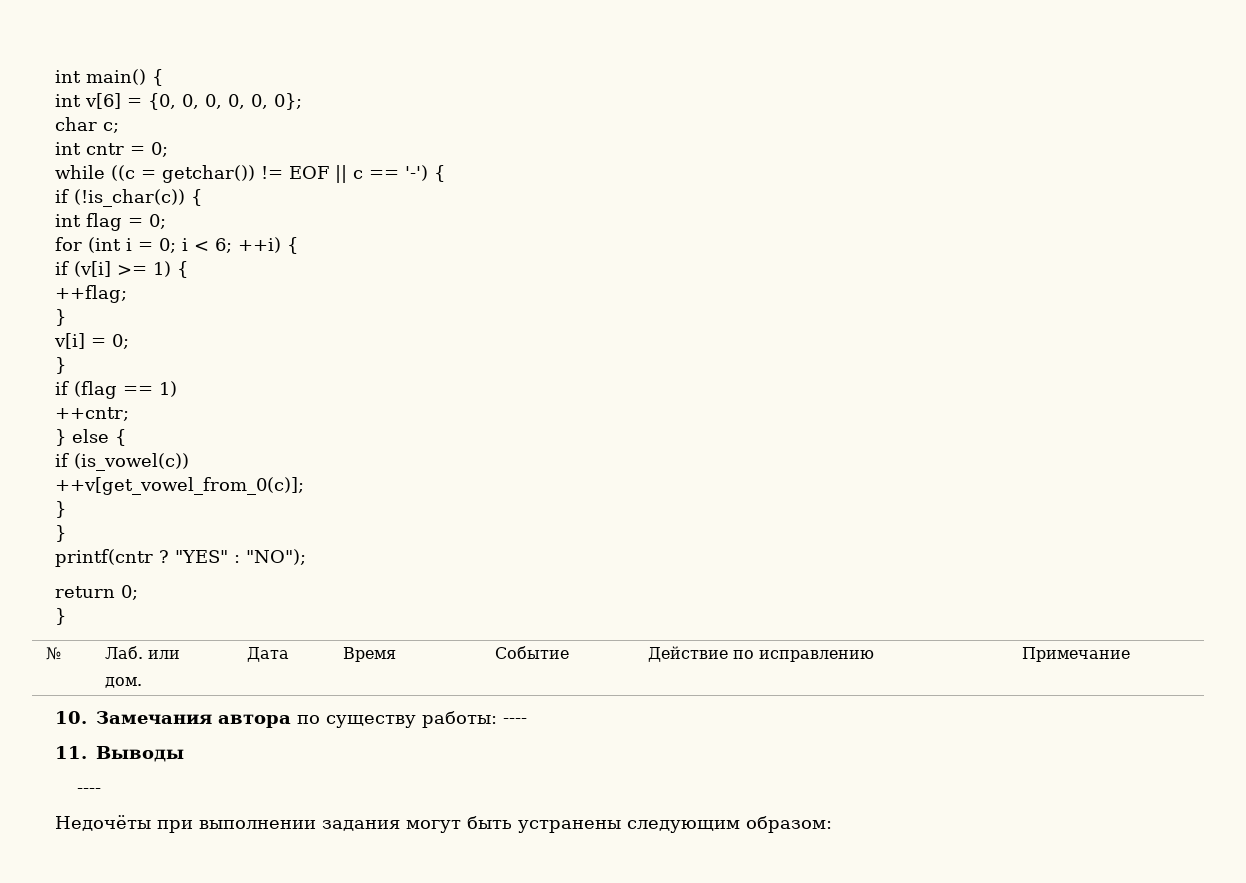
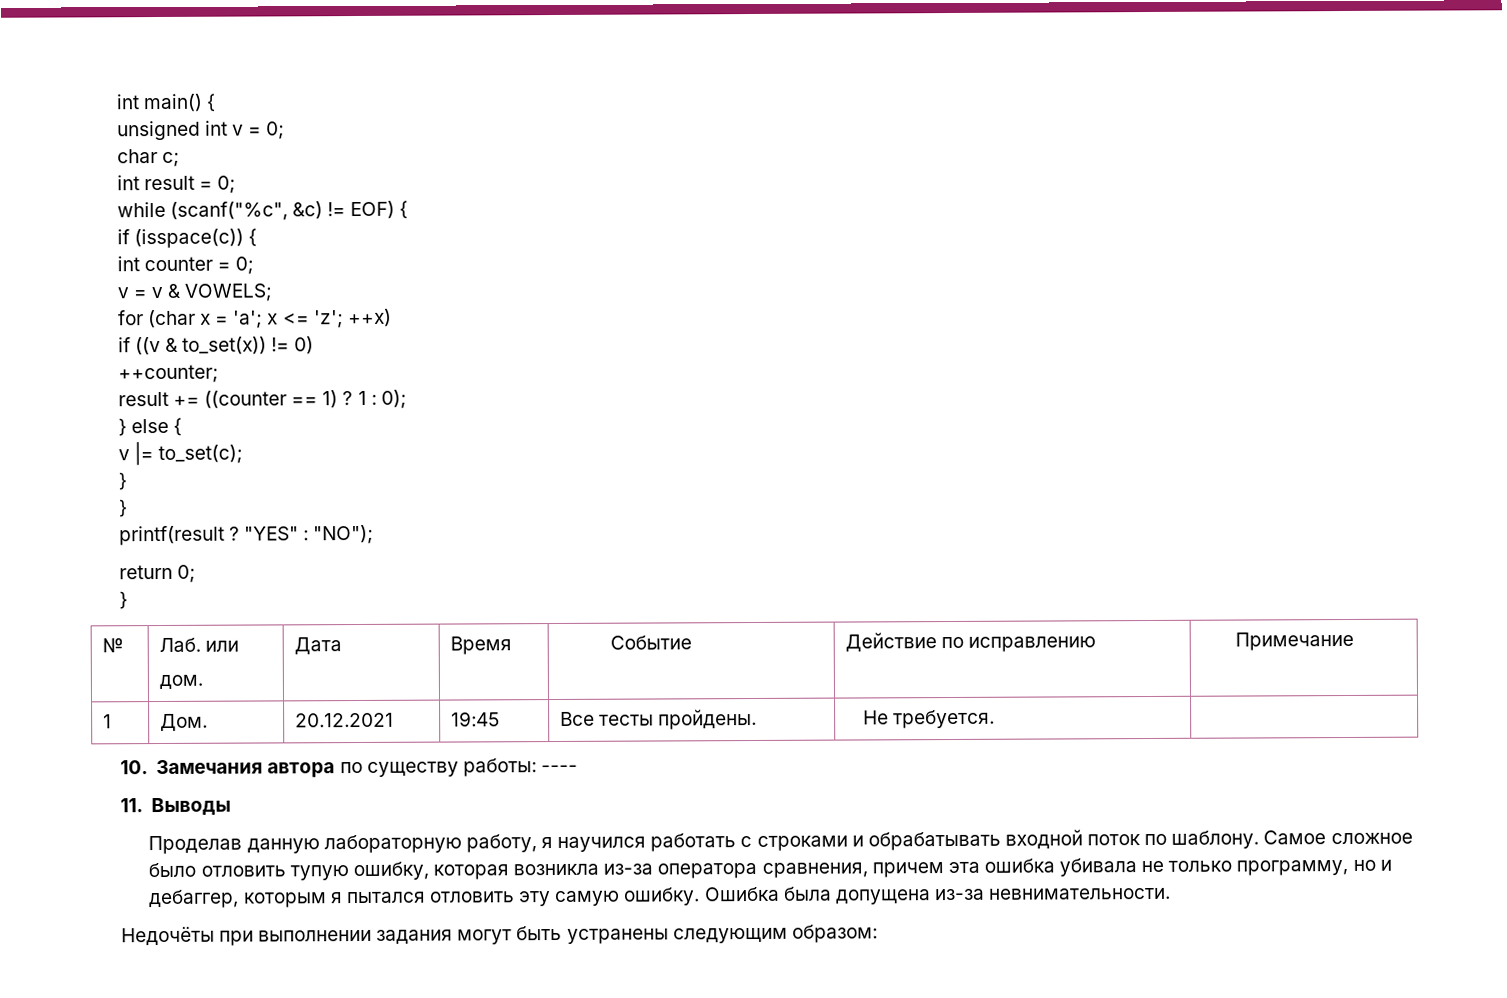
[54,93,302,110] int v[6] = {0, 0, 0, 0, 0, 0}; -> [116,120,286,141] unsigned int v = 0;
[85,143,124,155] cntr -> [143,175,195,191] result
[110,165,445,183] [54,189,202,207] [54,213,166,231] [54,237,298,254] [54,261,188,278] [54,285,127,303] [54,309,66,326] [53,333,129,349] [54,357,66,374] [54,381,177,399] [54,407,129,421] ((c = getchar()) != EOF || c == '-') { // if (!is_char(c)) { // int flag = 0; // for (int i = 0; i < 6; ++i) { // if (v[i] >= 1) { // ++flag; // } // v[i] = 0; // } // if (flag == 1) // ++cntr; -> [169,200,409,221] [116,228,258,249] [116,256,255,275] [116,283,273,302] [117,308,392,329] [117,336,315,356] [117,364,219,384] [117,389,407,409] (scanf("%c", &c) != EOF) { // if (isspace(c)) { // int counter = 0; // v = v & VOWELS; // for (char x = 'a'; x <= 'z'; ++x) // if ((v & to_set(x)) != 0) // ++counter; // result += ((counter == 1) ? 1 : 0);
[54,453,189,471] [54,477,304,495] if (is_vowel(c)) // ++v[get_vowel_from_0(c)]; -> [117,442,244,466] v |= to_set(c);
[54,549,153,567] printf(cntr -> [118,525,225,546] printf(result
(1131, 654) none -> [102,714,112,729] [159,713,208,732] [294,712,394,728] [450,711,500,727] [559,708,757,730] [862,709,995,729] // 1 | Дом. | 20.12.2021 | 19:45 | Все тесты пройдены. | Не требуется. |
[76,788,101,794] ---- -> [148,829,1413,855] [148,858,1392,881] [148,886,1172,909] Проделав данную лабораторную работу, я научился работать с строками и обрабатывать входной поток по шаблону. Самое сложное было отловить тупую ошибку, которая возникла из-за оператора сравнения, причем эта ошибка убивала не только программу, но и дебаггер, которым я пытался отловить эту самую ошибку. Ошибка была допущена из-за невнимательности.

